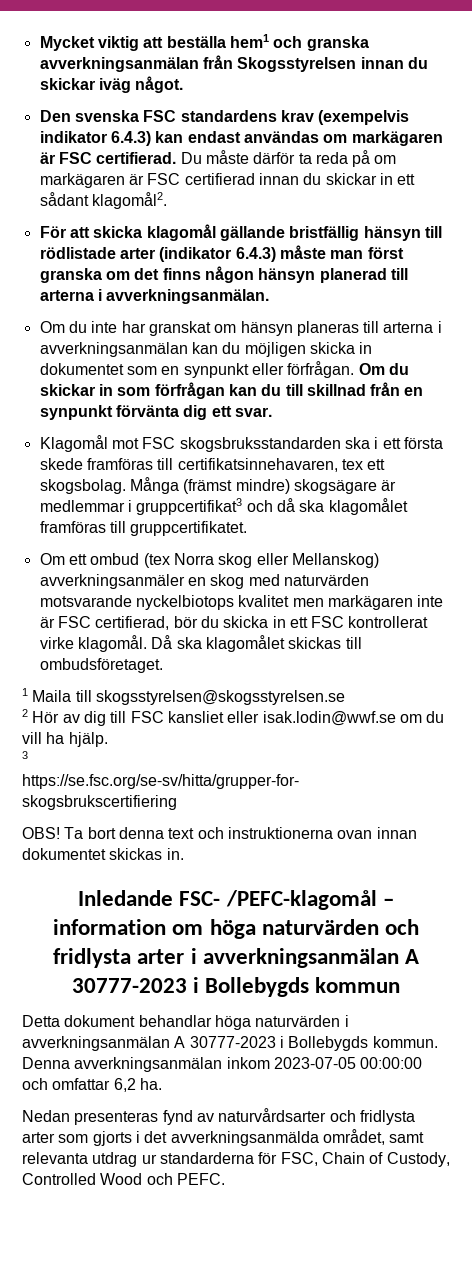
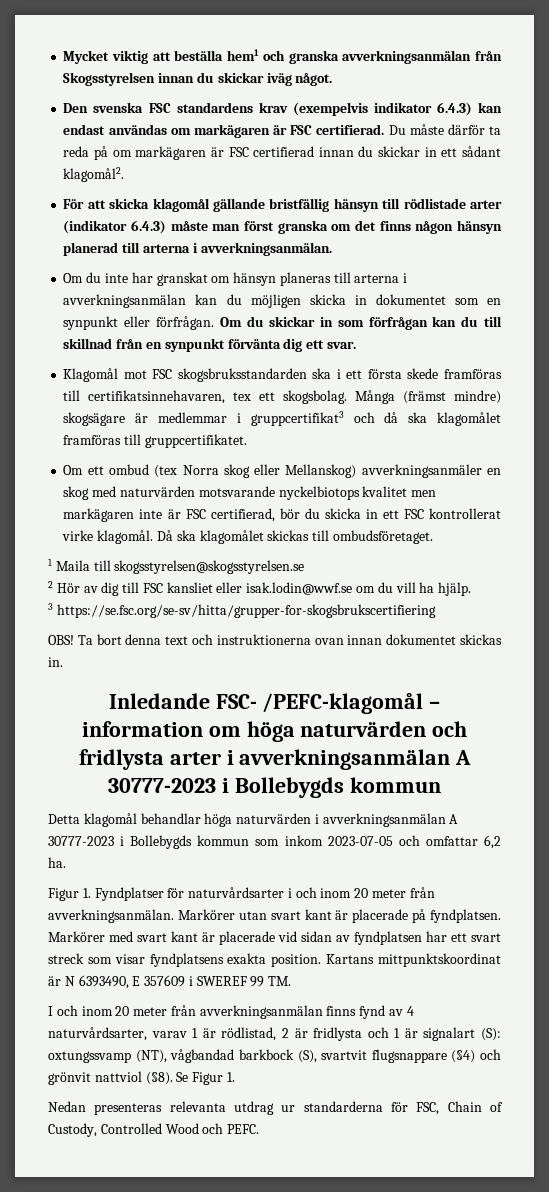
[64,1015,136,1027] dokument -> [83,813,137,827] klagomål
[372,1036,438,1048] [22,1057,223,1072] kommun. Denna avverkningsanmälan -> [197,835,280,846] kommun som
[360,1057,423,1069] 00:00:00 -> (393, 841) none
[22,1108,415,1125] [22,1129,425,1146] Nedan presenteras fynd av naturvårdsarter och fridlysta arter som gjorts i det avverkningsanmälda området, samt -> [48,887,435,901] [48,909,501,923] [48,931,501,945] [48,953,501,967] [48,975,292,989] [48,1005,414,1019] [48,1027,501,1041] [48,1049,501,1063] [48,1071,235,1085] [48,1101,163,1115] Figur 1. Fyndplatser för naturvårdsarter i och inom 20 meter från avverkningsanmälan. Markörer utan svart kant är placerade på fyndplatsen. Markörer med svart kant är placerade vid sidan av fyndplatsen har ett svart streck som visar fyndplatsens exakta position. Kartans mittpunktskoordinat är N 6393490, E 357609 i SWEREF 99 TM. // I och inom 20 meter från avverkningsanmälan finns fynd av 4 naturvårdsarter, varav 1 är rödlistad, 2 är fridlysta och 1 är signalart (S): oxtungssvamp (NT), vågbandad barkbock (S), svartvit flugsnappare (§4) och grönvit nattviol (§8). Se Figur 1. // Nedan presenteras

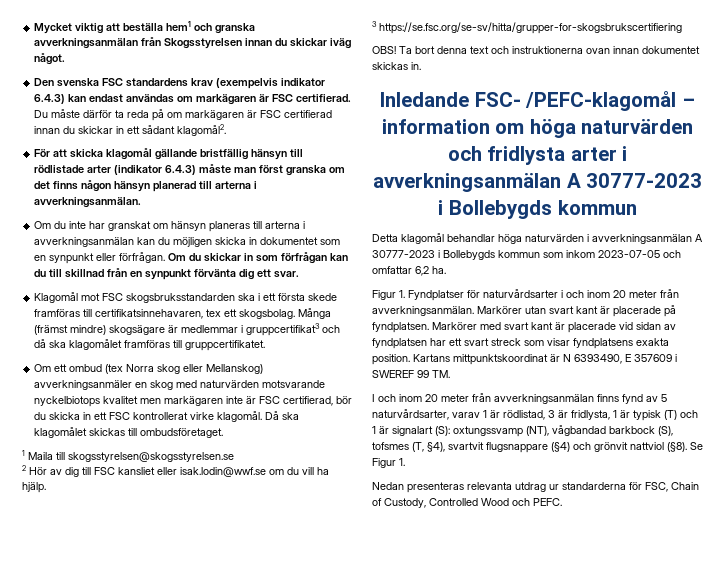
[406,1006,414,1016] 4 -> [661,394,667,402] 5
[281,1027,363,1041] 2 är fridlysta -> [548,410,677,421] 3 är fridlysta, 1 är typisk (T)
(317, 1056) none -> [372,442,445,452] tofsmes (T, §4),

